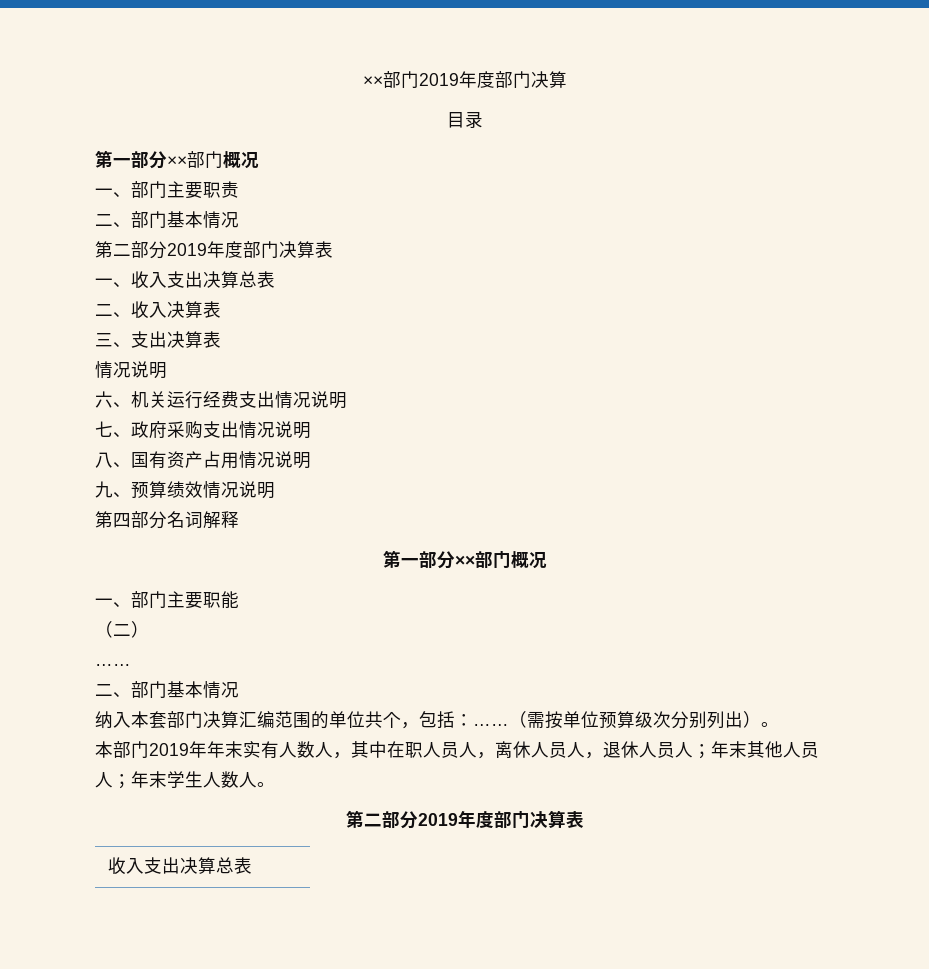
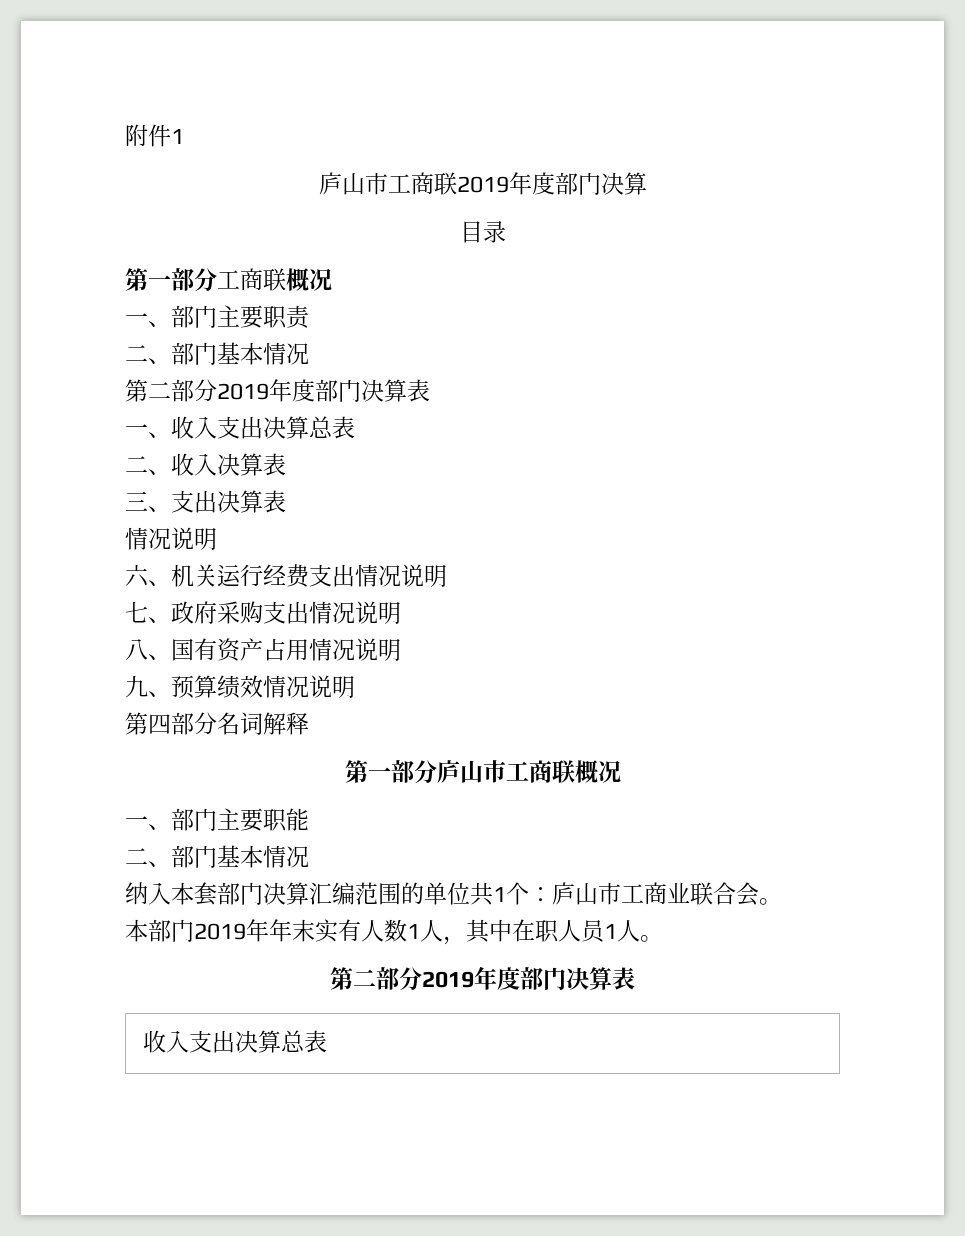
[362,71,419,88] ××部门 -> [125,124,184,147] [318,172,457,195] 附件1 // 庐山市工商联
[167,151,223,168] ××部门 -> [217,268,286,291] 工商联
[454,550,511,569] ××部门 -> [436,760,575,783] 庐山市工商联
[95,621,149,638] [95,664,131,666] // （二） // …… -> (309, 819) none
[383,711,761,729] 个，包括：……（需按单位预算级次分别列出） -> [493,882,759,906] 1个：庐山市工商业联合会
(315, 749) none -> [407,924,420,939] 1
[459,741,819,759] [95,771,239,789] 人，离休人员人，退休人员人；年末其他人员人；年末学生人数 -> [604,924,617,939] 1

